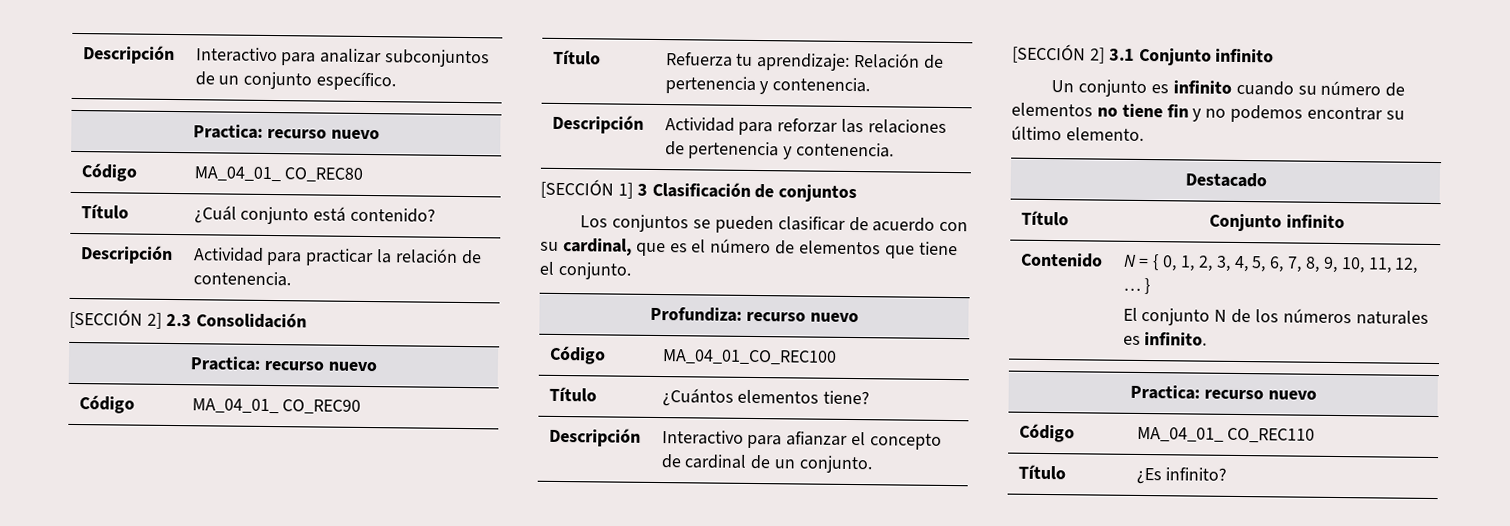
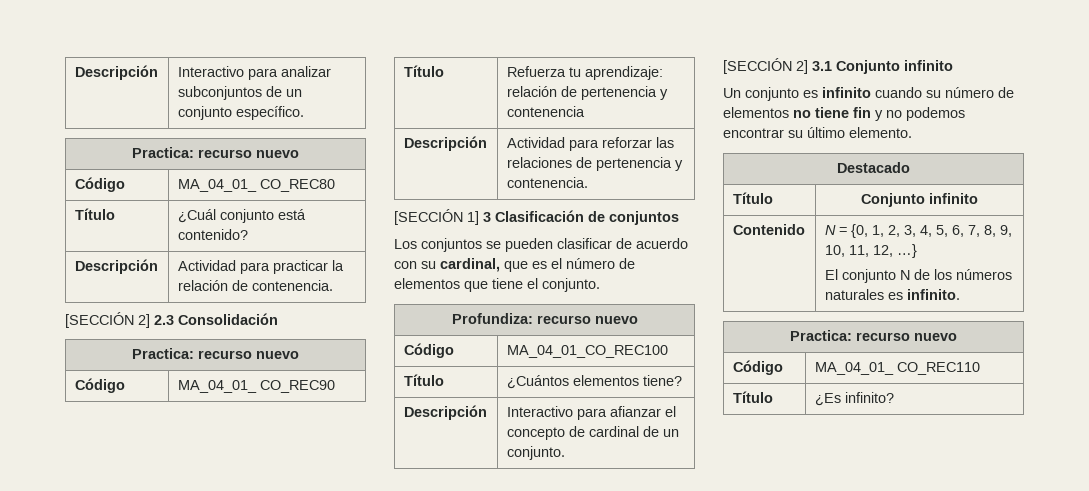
[854,53,945,69] [664,76,871,95] Relación de pertenencia y contenencia. -> [506,86,668,100] [506,106,585,117] relación de pertenencia y contenencia
[1152,254,1178,272] { 0, -> [850,224,868,238] {0,
[1122,278,1151,295] … } -> [896,244,917,258] …}

